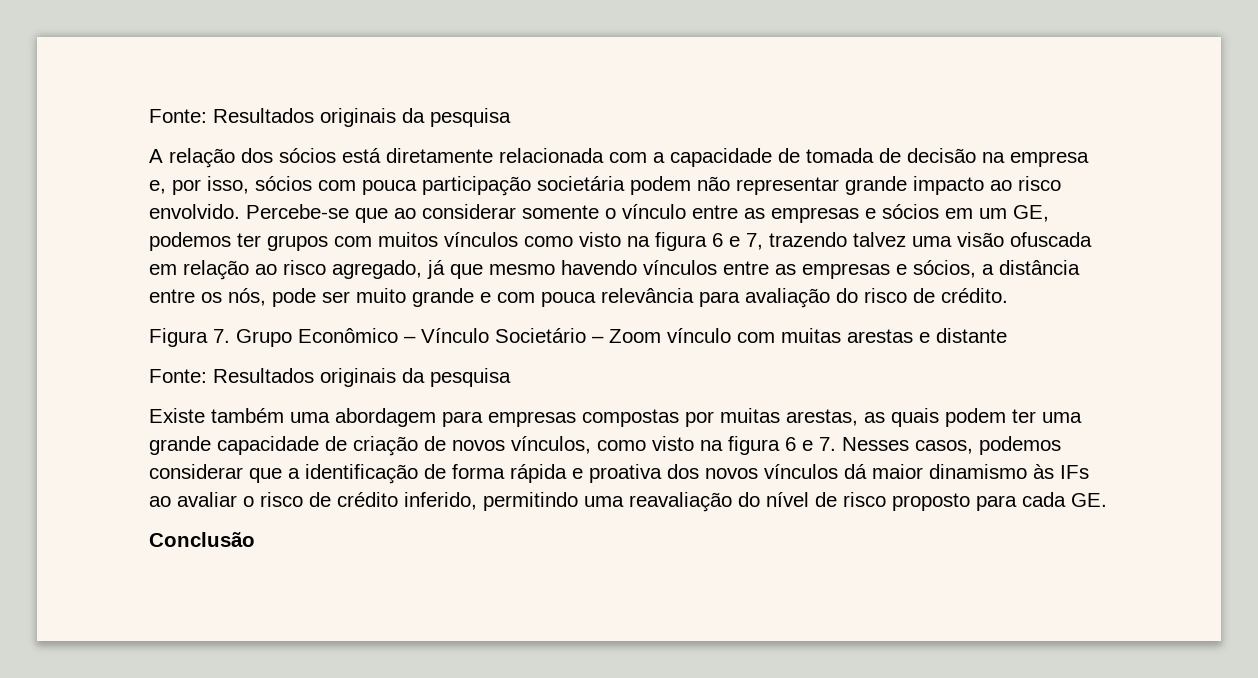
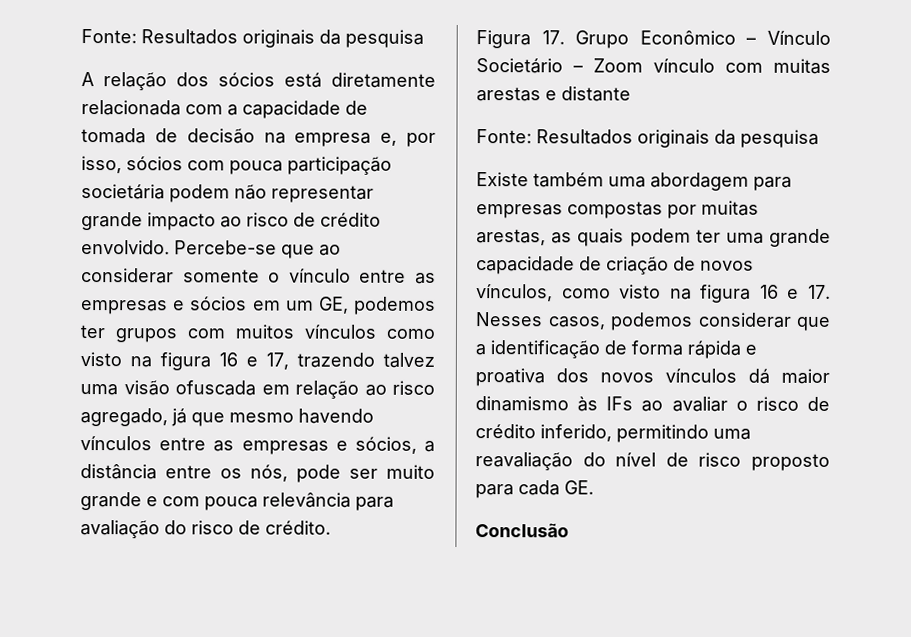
(1061, 183) none -> [293,212,381,227] de crédito
[712,233,763,250] 6 e 7, -> [219,352,289,370] 16 e 17,
[213,329,230,343] 7. -> [541,30,565,45] 17.
[785,437,836,451] 6 e 7. -> [759,284,831,299] 16 e 17.

